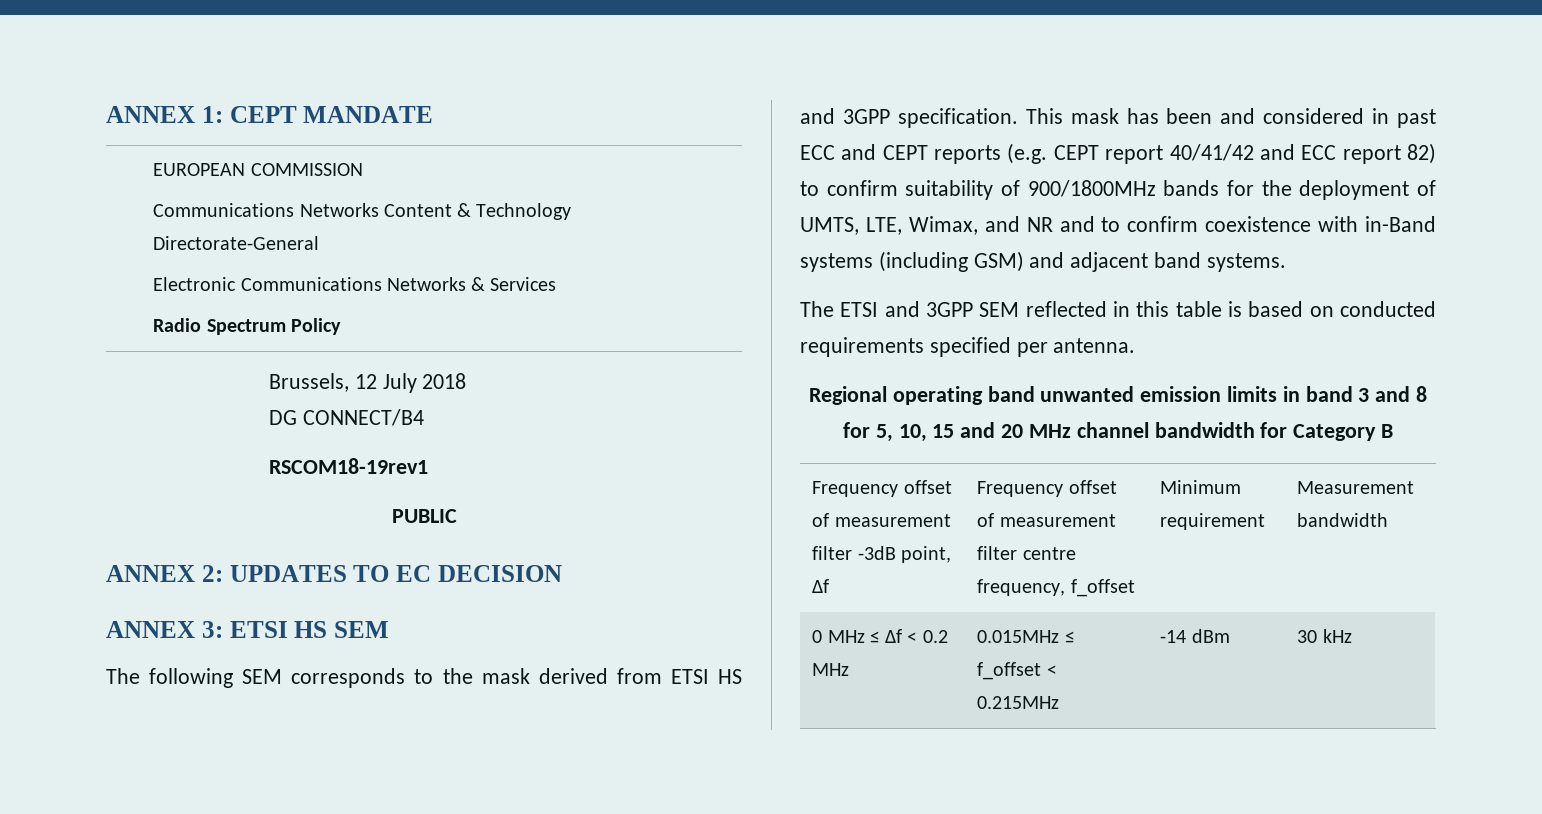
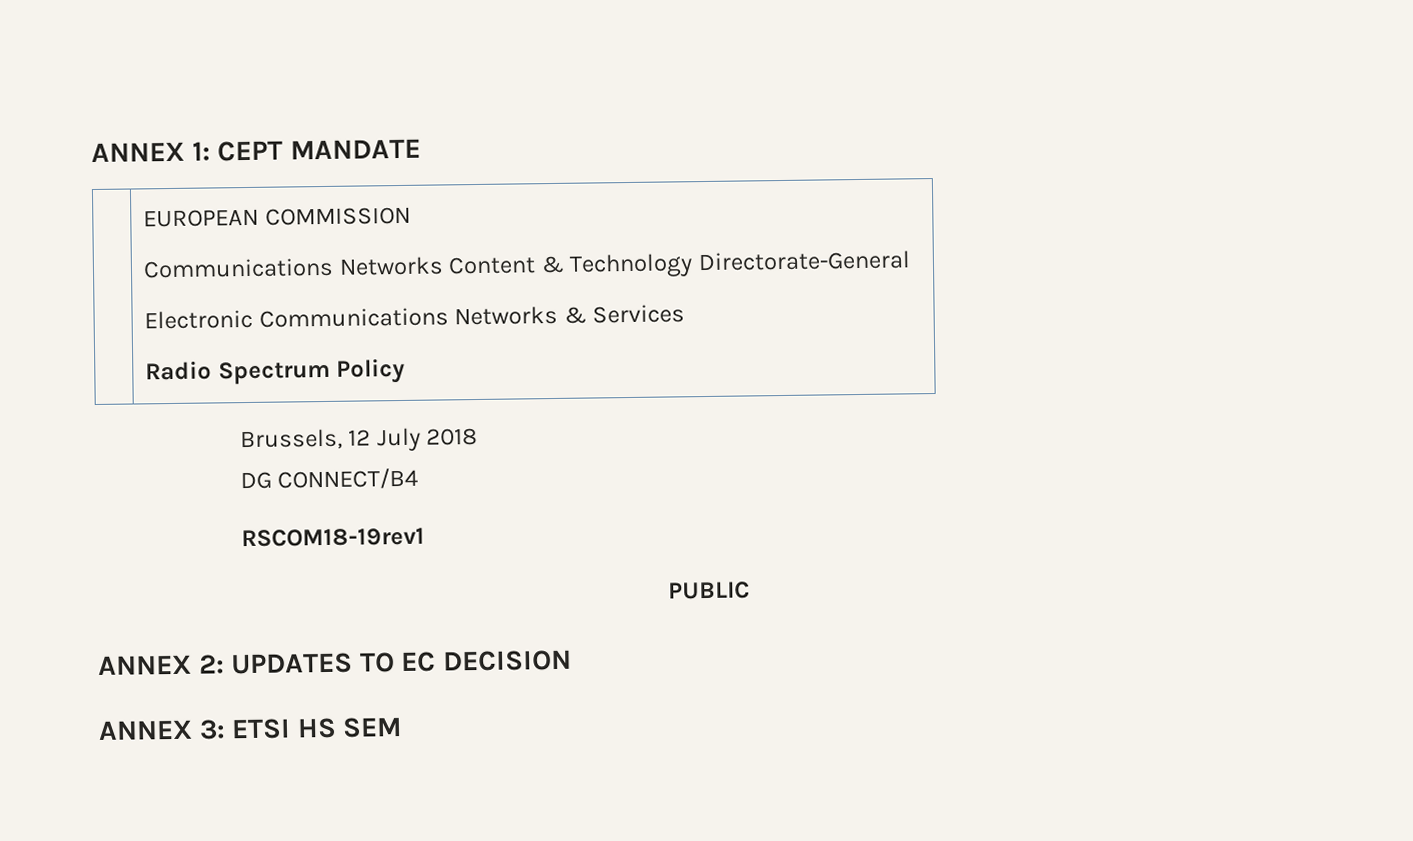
[106,668,743,688] [800,108,1436,128] [800,143,1436,164] [800,180,1436,200] [800,216,1436,235] [800,251,1286,272] [800,301,1436,317] [800,337,1136,357] [808,386,1428,405] [843,422,1393,442] [812,480,952,497] [812,513,951,527] [812,546,951,563] [812,579,830,593] [977,480,1117,497] [977,513,1116,527] [977,546,1076,560] [977,579,1135,597] [1160,480,1242,494] [1160,513,1266,530] [1297,481,1415,494] [1297,513,1389,527] [812,629,948,643] [812,663,850,676] [977,630,1075,643] [977,662,1057,680] [977,696,1060,709] [1160,629,1230,643] [1297,629,1352,643] // The following SEM corresponds to the mask derived from ETSI HS and 3GPP specification. This mask has been and considered in past ECC and CEPT reports (e.g. CEPT report 40/41/42 and ECC report 82) to confirm suitability of 900/1800MHz bands for the deployment of UMTS, LTE, Wimax, and NR and to confirm coexistence with in-Band systems (including GSM) and adjacent band systems. // The ETSI and 3GPP SEM reflected in this table is based on conducted requirements specified per antenna. // Regional operating band unwanted emission limits in band 3 and 8 for 5, 10, 15 and 20 MHz channel bandwidth for Category B // Frequency offset of measurement filter -3dB point, Δf | Frequency offset of measurement filter centre frequency, f_offset | Minimum requirement | Measurement bandwidth // 0 MHz ≤ Δf < 0.2 MHz | 0.015MHz ≤ f_offset < 0.215MHz | -14 dBm | 30 kHz -> (403, 727) none

